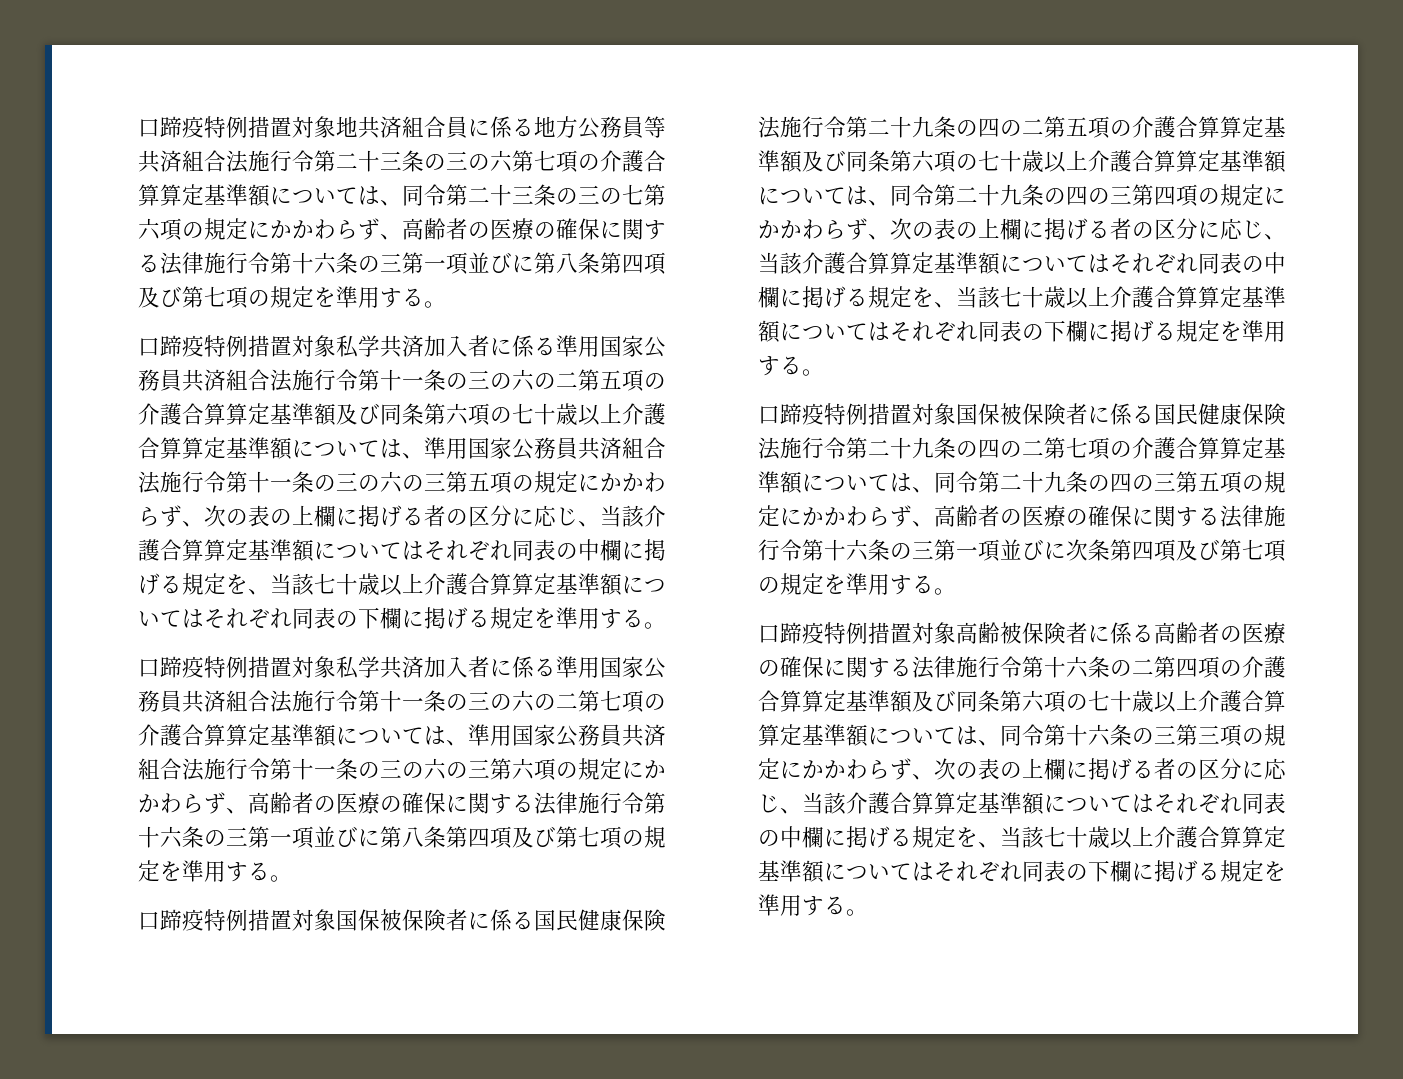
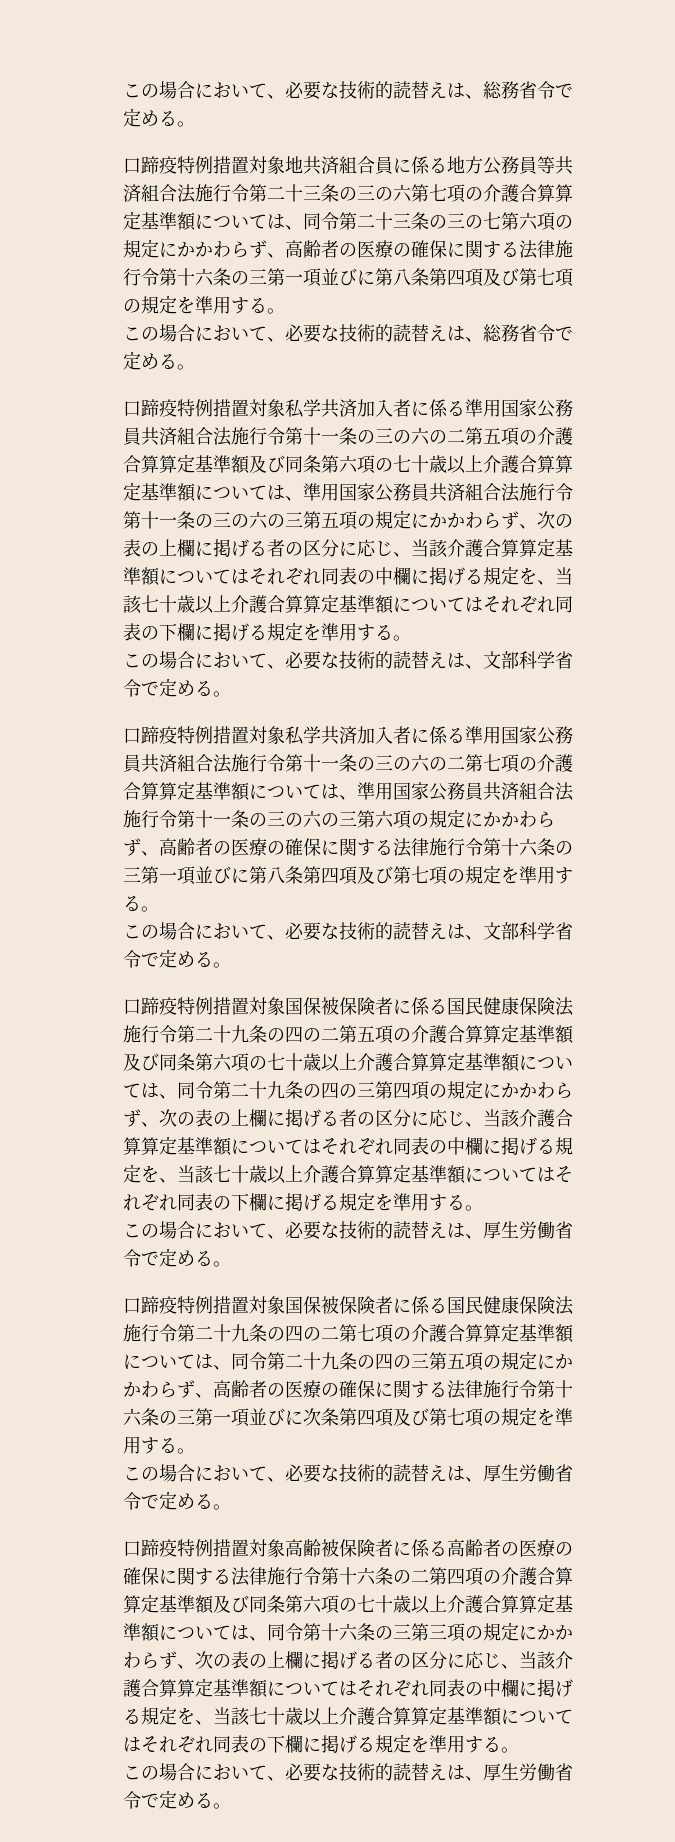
(137, 127) none -> [123,81,574,100] [123,108,196,127] この場合において、必要な技術的読替えは、総務省令で定める。 //
(446, 304) none -> [123,324,574,343] [123,351,196,370] // この場合において、必要な技術的読替えは、総務省令で定める。
(666, 625) none -> [123,651,574,670] [123,678,232,697] // この場合において、必要な技術的読替えは、文部科学省令で定める。
(292, 878) none -> [123,922,574,941] [123,949,232,968] // この場合において、必要な技術的読替えは、文部科学省令で定める。
(824, 372) none -> [123,1221,574,1240] [123,1248,232,1267] // この場合において、必要な技術的読替えは、厚生労働省令で定める。
(956, 591) none -> [123,1464,574,1483] [123,1491,232,1510] // この場合において、必要な技術的読替えは、厚生労働省令で定める。
(868, 912) none -> [123,1763,574,1782] [123,1790,232,1809] // この場合において、必要な技術的読替えは、厚生労働省令で定める。

